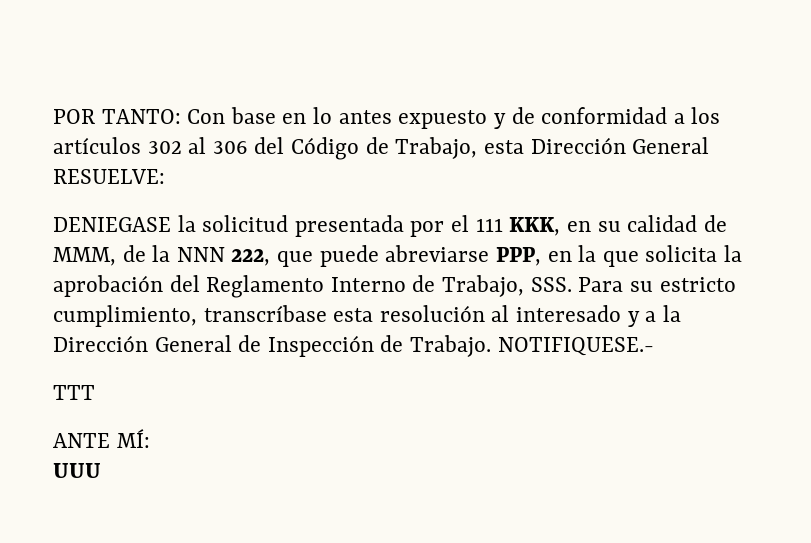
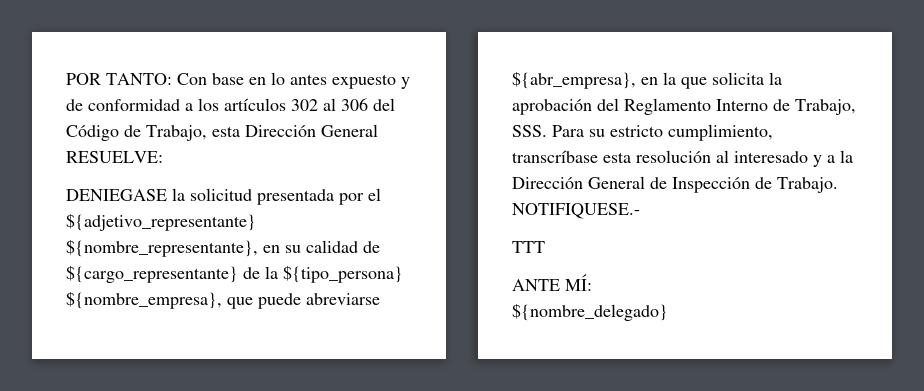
[475,217,561,236] 111 KKK, -> [66,213,256,231] [66,239,258,257] ${adjetivo_representante} ${nombre_representante},
[53,247,116,266] MMM, -> [66,265,238,283] ${cargo_representante}
[176,247,271,266] NNN 222, -> [283,265,403,283] [66,291,222,309] ${tipo_persona} ${nombre_empresa},
[495,247,541,266] PPP, -> [512,71,636,89] ${abr_empresa},
[53,463,101,478] UUU -> [512,303,668,321] ${nombre_delegado}

